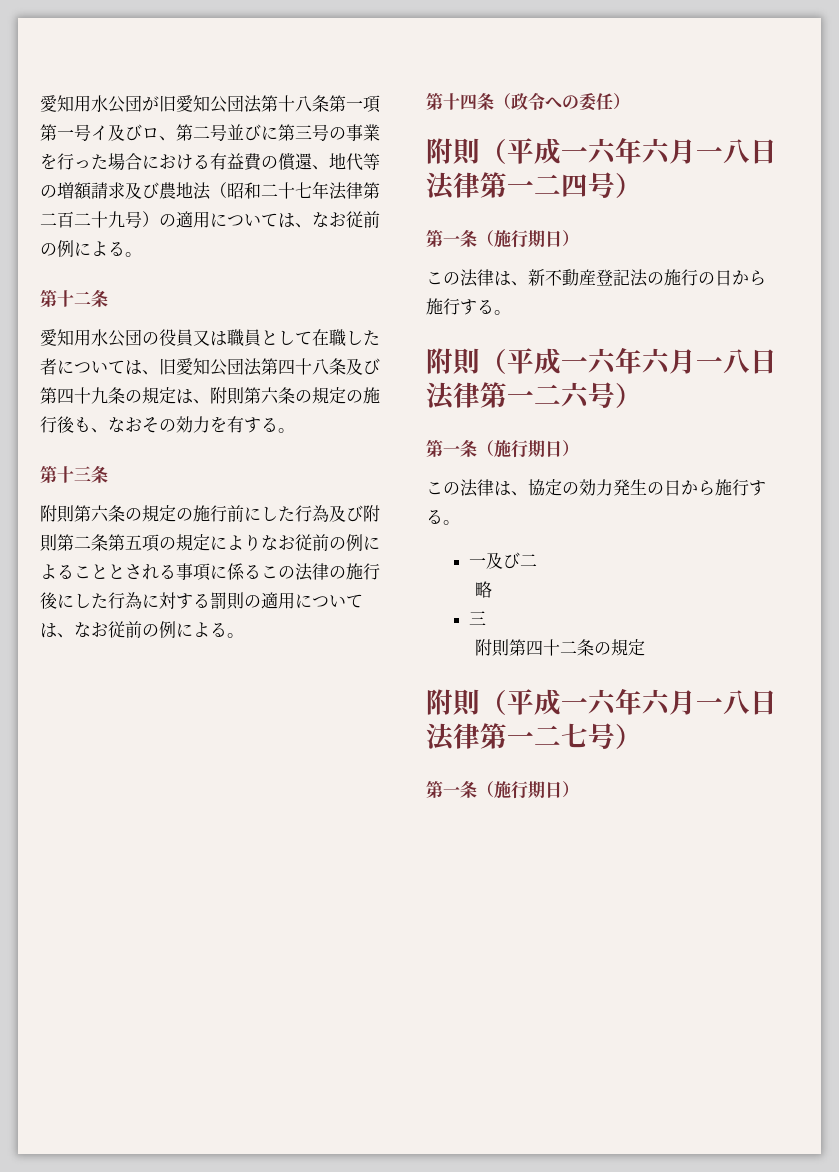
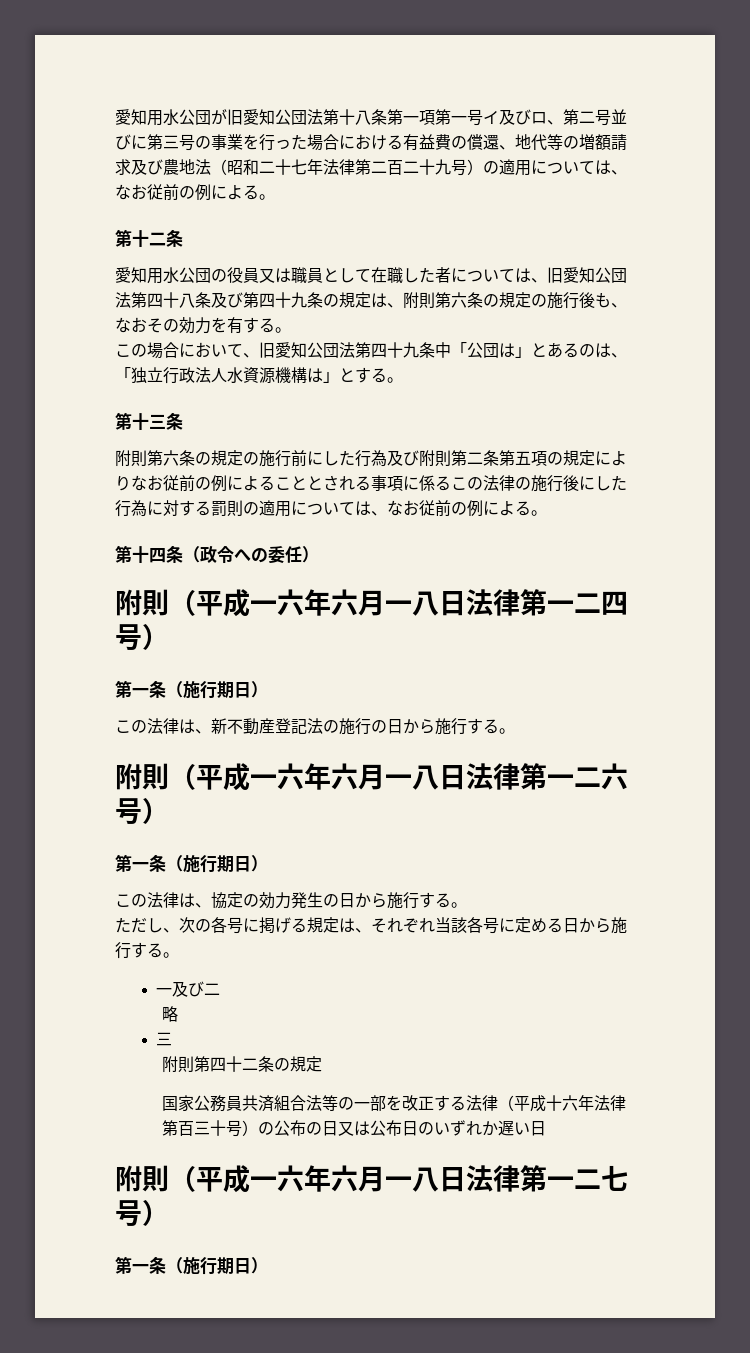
(295, 430) none -> [115,342,627,359] [115,367,403,384] // この場合において、旧愛知公団法第四十九条中「公団は」とあるのは、「独立行政法人水資源機構は」とする。
(460, 522) none -> [115,917,627,934] [115,942,179,959] // ただし、次の各号に掲げる規定は、それぞれ当該各号に定める日から施行する。
(646, 647) none -> [161,1095,626,1112] [161,1120,546,1137] // 国家公務員共済組合法等の一部を改正する法律（平成十六年法律第百三十号）の公布の日又は公布日のいずれか遅い日

